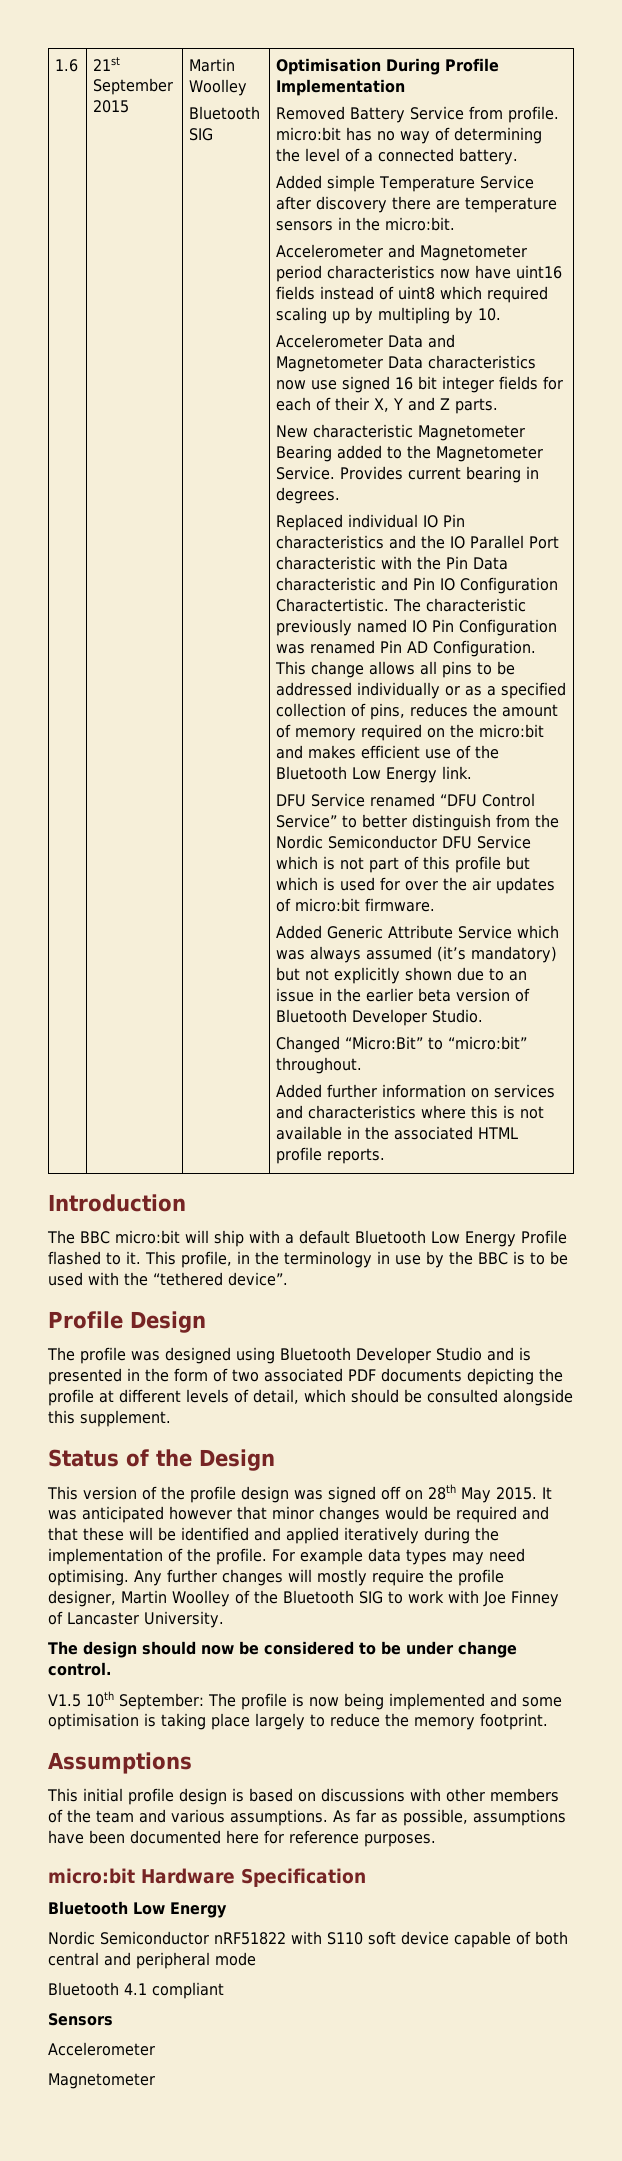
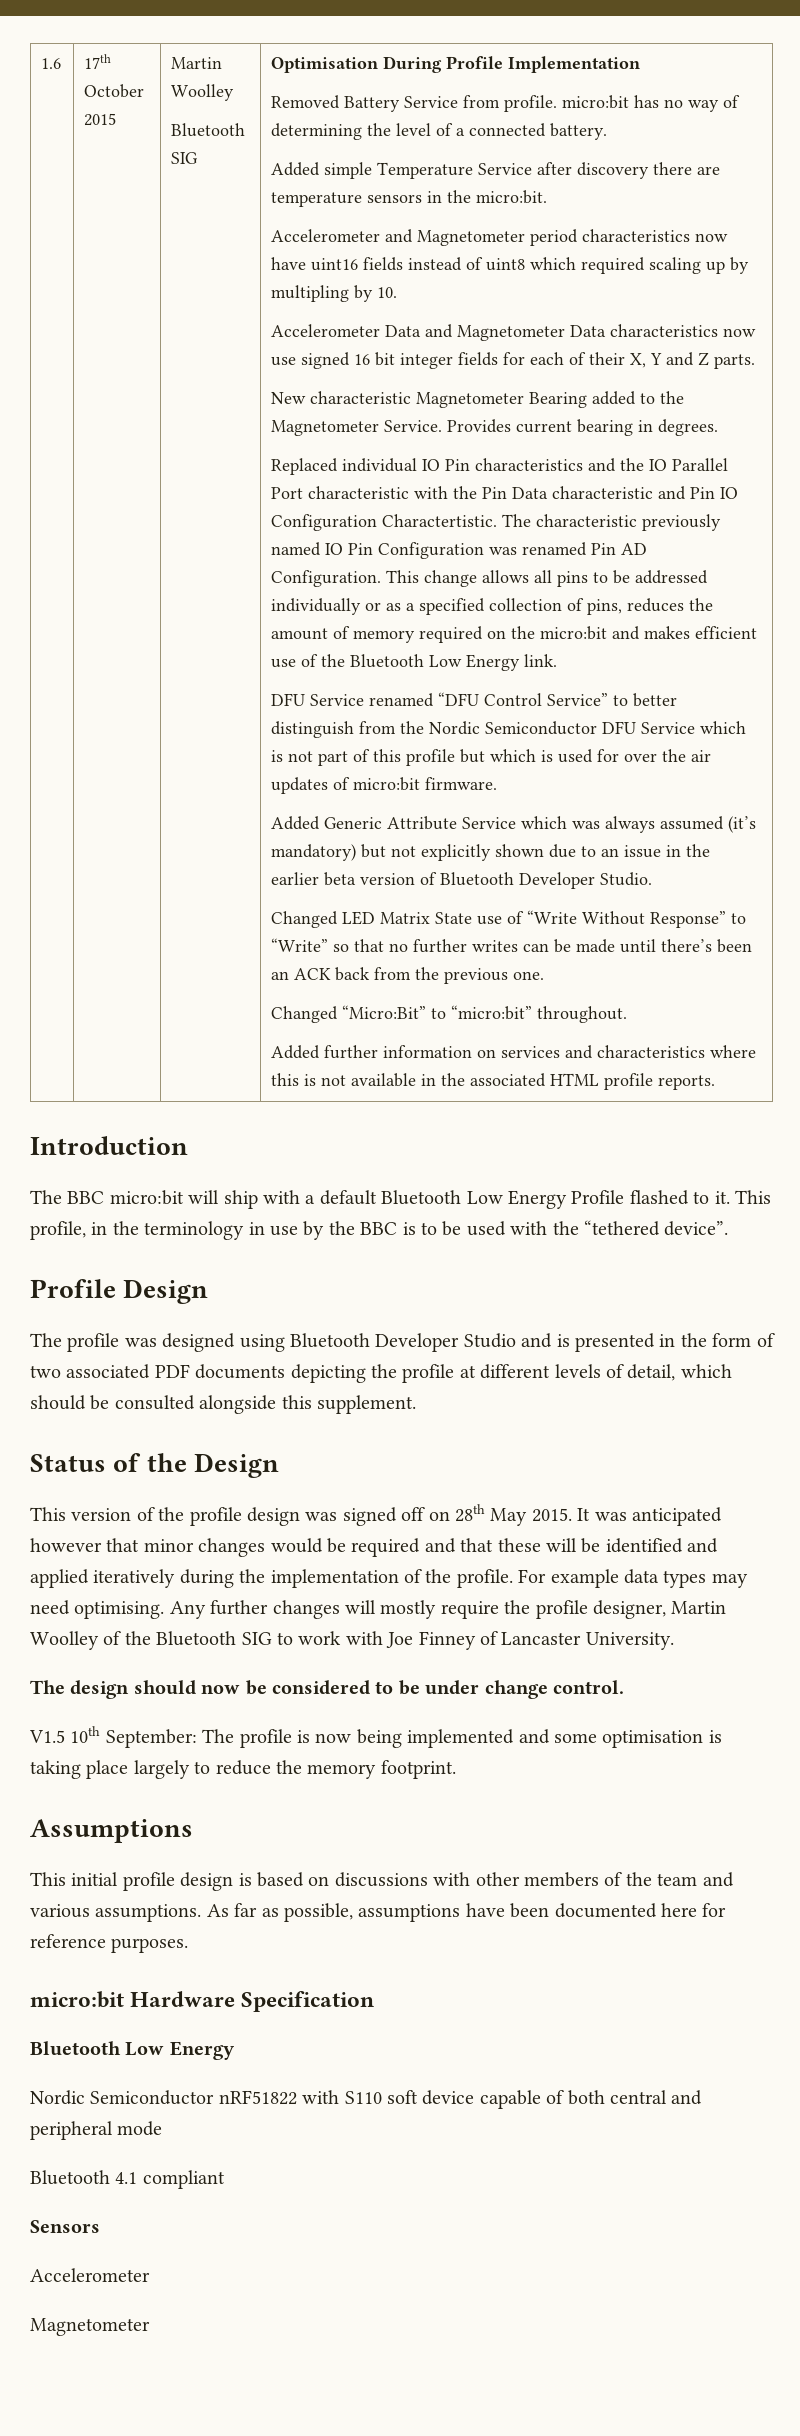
[93,57,121,71] [93,78,174,95] 21st September -> [84,54,112,69] [84,84,145,98] 17th October
(484, 1016) none -> [271,910,747,928] [271,938,753,953] [271,967,545,984] // Changed LED Matrix State use of “Write Without Response” to “Write” so that no further writes can be made until there’s been an ACK back from the previous one.

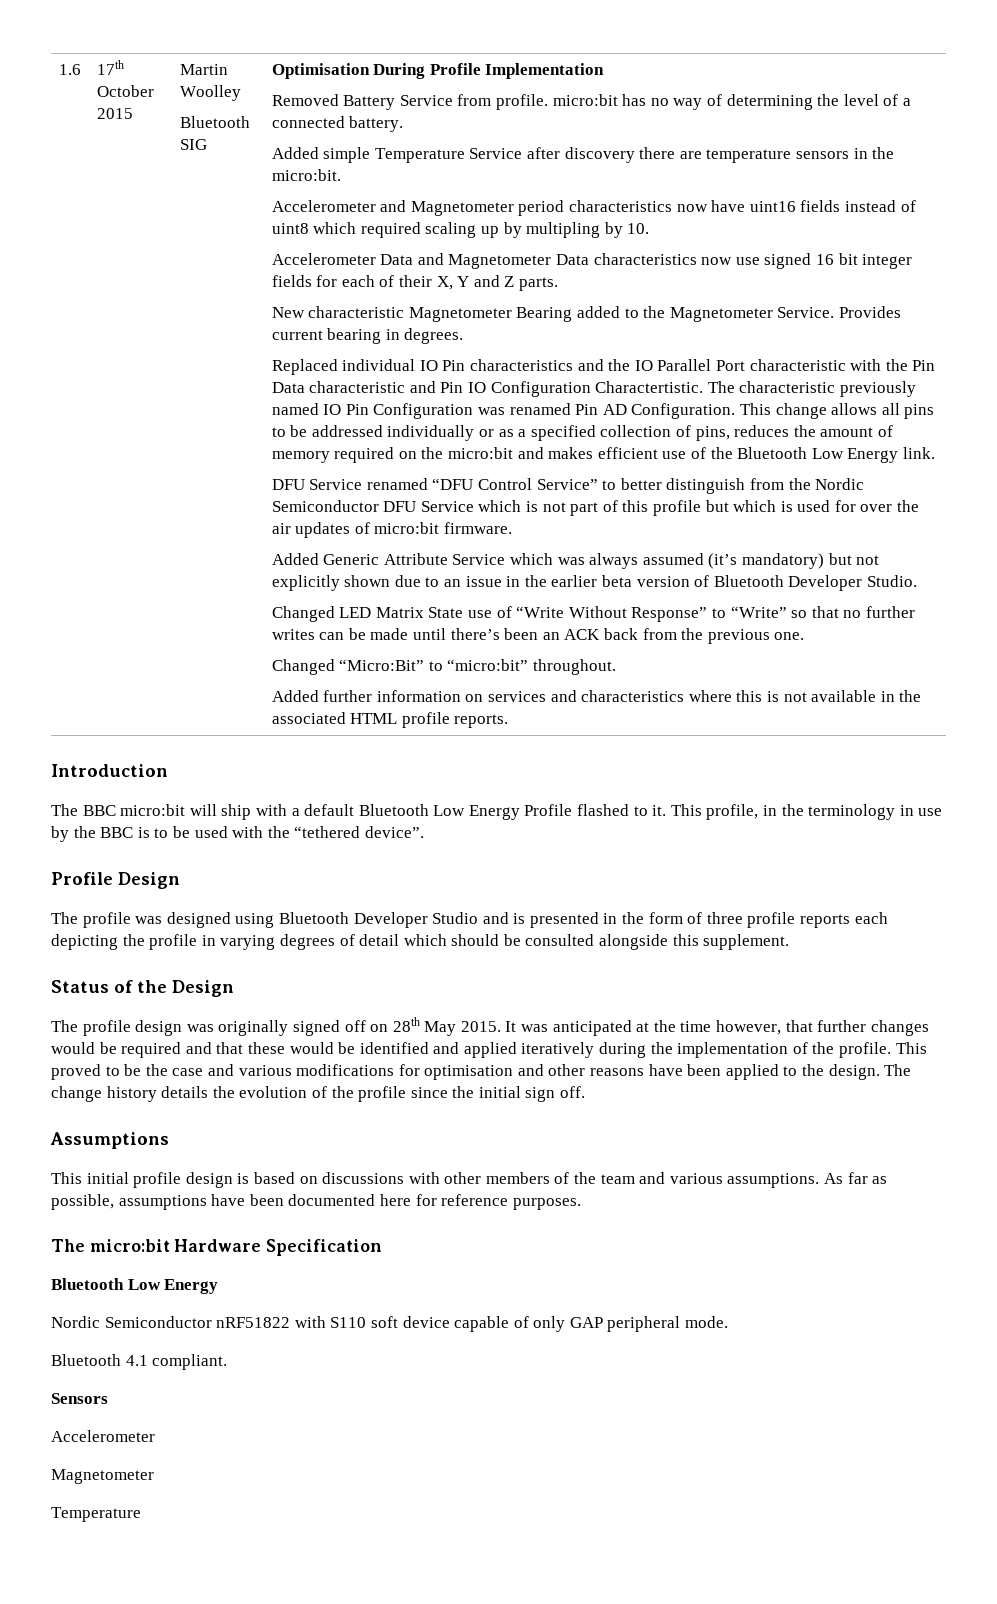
[30,1364,676,1383] two associated PDF documents depicting the profile at different levels of detail, -> [706,912,888,928] [51,934,400,950] three profile reports each depicting the profile in varying degrees of detail
[30,1507,185,1521] This version of the -> [51,1020,78,1032] The
(338, 1516) none -> [218,1020,289,1036] originally
[30,1538,194,1552] however that minor -> [636,1020,867,1035] at the time however, that further
[545,1538,577,1552] will -> [289,1042,334,1054] would
[518,1569,748,1588] [30,1600,727,1619] [30,1631,674,1650] [30,1680,624,1699] [29,1726,722,1748] [30,1760,456,1779] For example data types may need optimising. Any further changes will mostly require the profile designer, Martin Woolley of the Bluetooth SIG to work with Joe Finney of Lancaster University. // The design should now be considered to be under change control. // V1.5 10th September: The profile is now being implemented and some optimisation is taking place largely to reduce the memory footprint. -> [895,1042,927,1054] [51,1064,912,1080] [51,1086,586,1102] This proved to be the case and various modifications for optimisation and other reasons have been applied to the design. The change history details the evolution of the profile since the initial sign off.
(189, 1945) none -> [51,1239,85,1252] The
[567,2090,703,2105] [30,2121,163,2140] both central and peripheral mode -> [533,1316,729,1332] only GAP peripheral mode.
[142,2170,225,2189] compliant -> [152,1354,228,1370] compliant.
(150, 2327) none -> [51,1507,141,1522] // Temperature

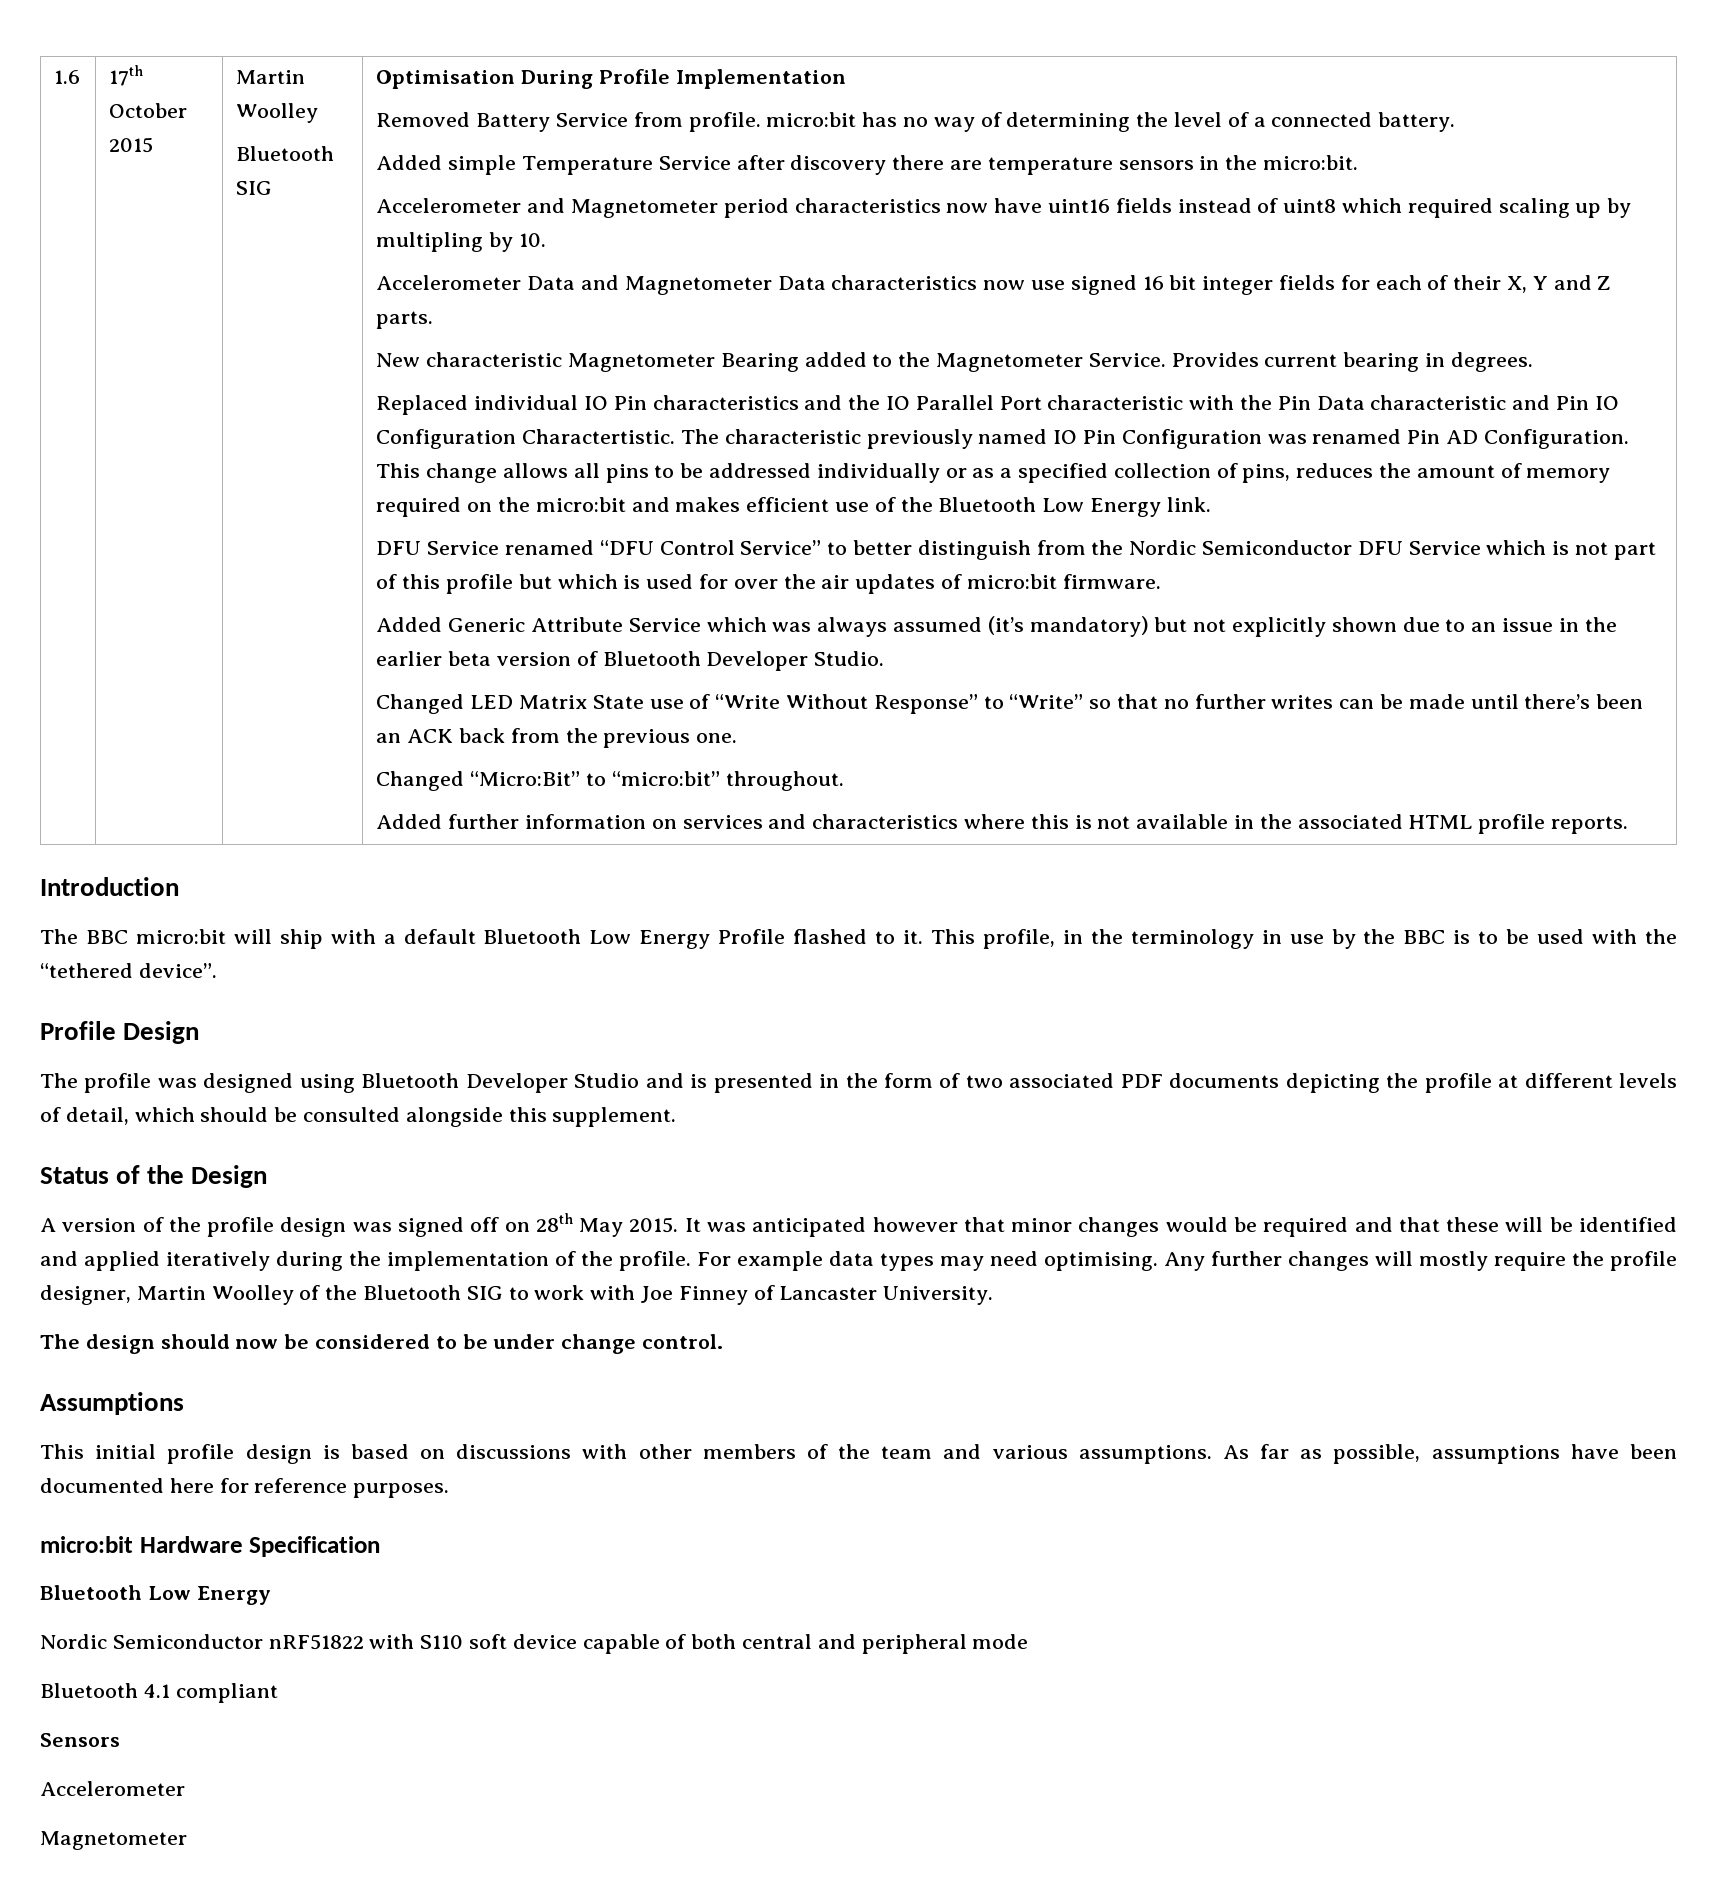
[706,912,888,928] [51,934,400,950] three profile reports each depicting the profile in varying degrees of detail -> [965,1073,1677,1093] [40,1107,129,1125] two associated PDF documents depicting the profile at different levels of detail,
[51,1020,78,1032] The -> [40,1217,201,1232] A version of the
[218,1020,289,1036] originally -> (392, 1227) none
[636,1020,867,1035] at the time however, that further -> [872,1217,1073,1232] however that minor
[289,1042,334,1054] would -> [1505,1217,1544,1232] will
[895,1042,927,1054] [51,1064,912,1080] [51,1086,586,1102] This proved to be the case and various modifications for optimisation and other reasons have been applied to the design. The change history details the evolution of the profile since the initial sign off. -> [697,1251,1677,1271] [40,1285,994,1305] [40,1334,724,1354] For example data types may need optimising. Any further changes will mostly require the profile designer, Martin Woolley of the Bluetooth SIG to work with Joe Finney of Lancaster University. // The design should now be considered to be under change control.
[51,1239,85,1252] The -> (450, 1490) none
[533,1316,729,1332] only GAP peripheral mode. -> [691,1634,1029,1654] both central and peripheral mode
[152,1354,228,1370] compliant. -> [175,1683,278,1703] compliant
[51,1507,141,1522] // Temperature -> (187, 1840) none

